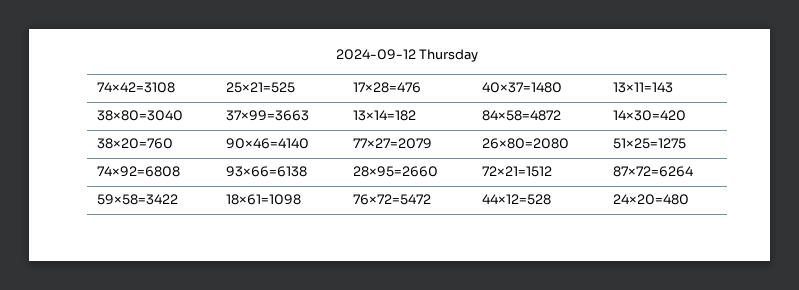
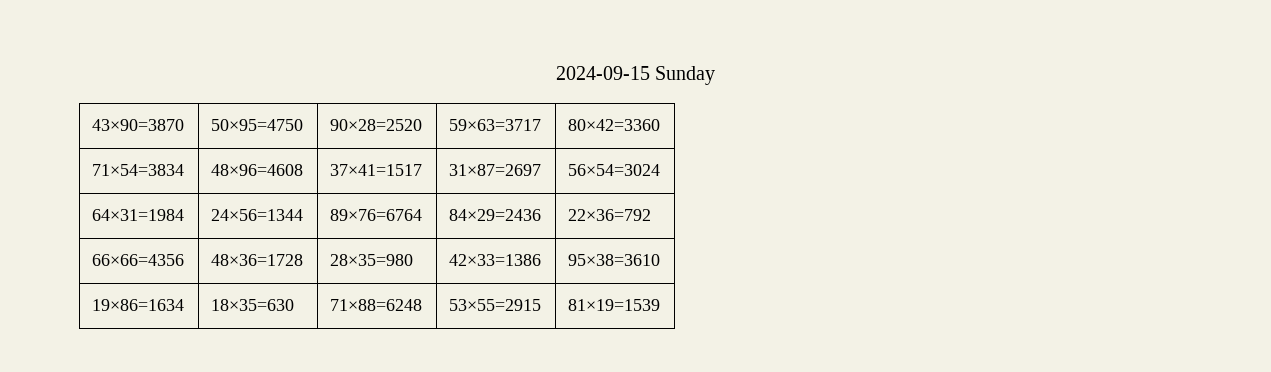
[335,49,479,62] [96,82,175,93] [225,82,295,93] [352,82,421,93] [481,82,562,93] [612,82,673,93] [96,110,183,121] [225,110,309,121] [352,110,416,121] [481,110,561,121] [612,110,686,121] [96,138,173,149] [225,138,309,149] [352,138,432,149] [481,138,569,149] [612,138,686,149] [96,166,180,177] [225,166,307,177] [352,166,438,177] [481,166,552,177] [612,166,693,177] [96,194,178,205] [225,194,301,205] [352,194,431,205] [481,194,551,205] [612,194,689,205] 2024-09-12 Thursday // 74×42=3108 | 25×21=525 | 17×28=476 | 40×37=1480 | 13×11=143 // 38×80=3040 | 37×99=3663 | 13×14=182 | 84×58=4872 | 14×30=420 // 38×20=760 | 90×46=4140 | 77×27=2079 | 26×80=2080 | 51×25=1275 // 74×92=6808 | 93×66=6138 | 28×95=2660 | 72×21=1512 | 87×72=6264 // 59×58=3422 | 18×61=1098 | 76×72=5472 | 44×12=528 | 24×20=480 -> [555,66,716,85] [92,119,185,131] [211,119,304,131] [330,119,423,131] [449,119,542,131] [568,119,661,131] [92,164,185,176] [211,164,304,176] [330,164,423,176] [449,164,542,176] [568,164,661,176] [92,209,185,221] [211,209,304,221] [330,209,423,221] [449,209,542,221] [568,209,652,221] [92,254,185,266] [211,254,304,266] [330,254,414,266] [449,254,542,266] [568,254,661,266] [92,299,185,311] [211,299,295,311] [330,299,423,311] [449,299,542,311] [568,299,661,311] 2024-09-15 Sunday // 43×90=3870 | 50×95=4750 | 90×28=2520 | 59×63=3717 | 80×42=3360 // 71×54=3834 | 48×96=4608 | 37×41=1517 | 31×87=2697 | 56×54=3024 // 64×31=1984 | 24×56=1344 | 89×76=6764 | 84×29=2436 | 22×36=792 // 66×66=4356 | 48×36=1728 | 28×35=980 | 42×33=1386 | 95×38=3610 // 19×86=1634 | 18×35=630 | 71×88=6248 | 53×55=2915 | 81×19=1539

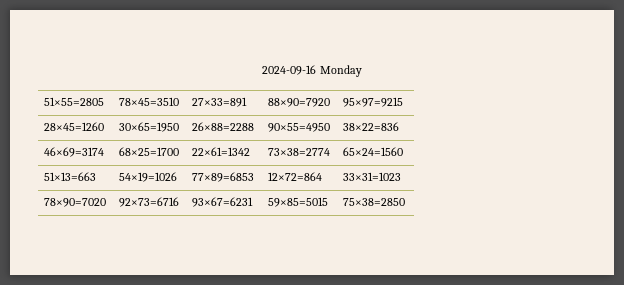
[555,66,716,85] [92,119,185,131] [211,119,304,131] [330,119,423,131] [449,119,542,131] [568,119,661,131] [92,164,185,176] [211,164,304,176] [330,164,423,176] [449,164,542,176] [568,164,661,176] [92,209,185,221] [211,209,304,221] [330,209,423,221] [449,209,542,221] [568,209,652,221] [92,254,185,266] [211,254,304,266] [330,254,414,266] [449,254,542,266] [568,254,661,266] [92,299,185,311] [211,299,295,311] [330,299,423,311] [449,299,542,311] [568,299,661,311] 2024-09-15 Sunday // 43×90=3870 | 50×95=4750 | 90×28=2520 | 59×63=3717 | 80×42=3360 // 71×54=3834 | 48×96=4608 | 37×41=1517 | 31×87=2697 | 56×54=3024 // 64×31=1984 | 24×56=1344 | 89×76=6764 | 84×29=2436 | 22×36=792 // 66×66=4356 | 48×36=1728 | 28×35=980 | 42×33=1386 | 95×38=3610 // 19×86=1634 | 18×35=630 | 71×88=6248 | 53×55=2915 | 81×19=1539 -> [262,65,362,77] [44,97,105,106] [119,97,180,106] [192,97,248,107] [268,98,331,107] [343,97,404,107] [44,122,105,131] [119,122,180,132] [192,122,255,131] [268,123,331,132] [343,122,400,131] [44,147,105,157] [119,147,180,156] [192,147,251,156] [268,148,331,156] [343,147,404,156] [44,172,97,181] [119,172,178,182] [192,172,255,182] [268,172,323,181] [343,172,402,181] [44,198,107,207] [119,197,180,207] [192,197,254,207] [268,197,329,207] [343,198,406,206] 2024-09-16 Monday // 51×55=2805 | 78×45=3510 | 27×33=891 | 88×90=7920 | 95×97=9215 // 28×45=1260 | 30×65=1950 | 26×88=2288 | 90×55=4950 | 38×22=836 // 46×69=3174 | 68×25=1700 | 22×61=1342 | 73×38=2774 | 65×24=1560 // 51×13=663 | 54×19=1026 | 77×89=6853 | 12×72=864 | 33×31=1023 // 78×90=7020 | 92×73=6716 | 93×67=6231 | 59×85=5015 | 75×38=2850

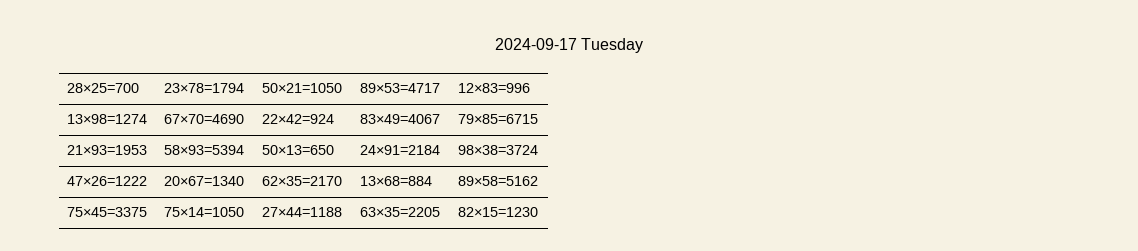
[262,65,362,77] [44,97,105,106] [119,97,180,106] [192,97,248,107] [268,98,331,107] [343,97,404,107] [44,122,105,131] [119,122,180,132] [192,122,255,131] [268,123,331,132] [343,122,400,131] [44,147,105,157] [119,147,180,156] [192,147,251,156] [268,148,331,156] [343,147,404,156] [44,172,97,181] [119,172,178,182] [192,172,255,182] [268,172,323,181] [343,172,402,181] [44,198,107,207] [119,197,180,207] [192,197,254,207] [268,197,329,207] [343,198,406,206] 2024-09-16 Monday // 51×55=2805 | 78×45=3510 | 27×33=891 | 88×90=7920 | 95×97=9215 // 28×45=1260 | 30×65=1950 | 26×88=2288 | 90×55=4950 | 38×22=836 // 46×69=3174 | 68×25=1700 | 22×61=1342 | 73×38=2774 | 65×24=1560 // 51×13=663 | 54×19=1026 | 77×89=6853 | 12×72=864 | 33×31=1023 // 78×90=7020 | 92×73=6716 | 93×67=6231 | 59×85=5015 | 75×38=2850 -> [494,38,644,53] [67,83,140,93] [164,83,245,93] [262,83,343,93] [360,83,441,93] [458,83,531,93] [67,114,148,124] [164,114,245,124] [262,114,335,124] [360,114,441,124] [458,114,539,124] [67,145,148,155] [164,145,245,155] [262,145,335,155] [360,145,441,155] [458,145,539,155] [67,176,148,186] [164,176,245,186] [262,176,343,186] [360,176,433,186] [458,176,539,186] [67,207,148,217] [164,207,245,217] [262,207,343,217] [360,207,441,217] [458,207,539,217] 2024-09-17 Tuesday // 28×25=700 | 23×78=1794 | 50×21=1050 | 89×53=4717 | 12×83=996 // 13×98=1274 | 67×70=4690 | 22×42=924 | 83×49=4067 | 79×85=6715 // 21×93=1953 | 58×93=5394 | 50×13=650 | 24×91=2184 | 98×38=3724 // 47×26=1222 | 20×67=1340 | 62×35=2170 | 13×68=884 | 89×58=5162 // 75×45=3375 | 75×14=1050 | 27×44=1188 | 63×35=2205 | 82×15=1230

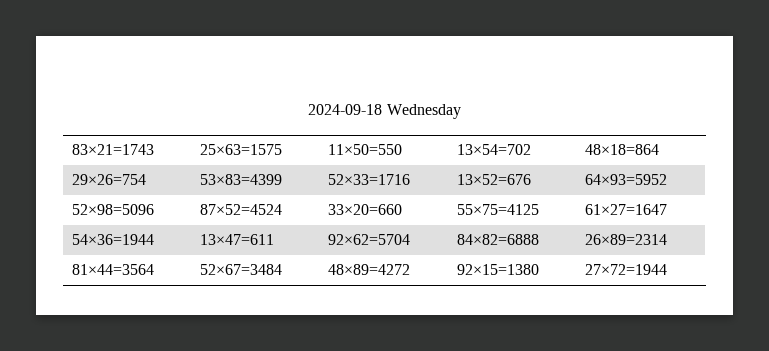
[494,38,644,53] [67,83,140,93] [164,83,245,93] [262,83,343,93] [360,83,441,93] [458,83,531,93] [67,114,148,124] [164,114,245,124] [262,114,335,124] [360,114,441,124] [458,114,539,124] [67,145,148,155] [164,145,245,155] [262,145,335,155] [360,145,441,155] [458,145,539,155] [67,176,148,186] [164,176,245,186] [262,176,343,186] [360,176,433,186] [458,176,539,186] [67,207,148,217] [164,207,245,217] [262,207,343,217] [360,207,441,217] [458,207,539,217] 2024-09-17 Tuesday // 28×25=700 | 23×78=1794 | 50×21=1050 | 89×53=4717 | 12×83=996 // 13×98=1274 | 67×70=4690 | 22×42=924 | 83×49=4067 | 79×85=6715 // 21×93=1953 | 58×93=5394 | 50×13=650 | 24×91=2184 | 98×38=3724 // 47×26=1222 | 20×67=1340 | 62×35=2170 | 13×68=884 | 89×58=5162 // 75×45=3375 | 75×14=1050 | 27×44=1188 | 63×35=2205 | 82×15=1230 -> [308,104,461,119] [72,144,155,155] [200,144,283,155] [328,144,403,155] [457,144,532,155] [585,144,660,155] [72,174,147,185] [200,174,283,185] [328,174,411,185] [457,174,532,185] [585,174,668,185] [72,204,155,215] [200,204,283,215] [328,204,403,215] [457,204,540,215] [585,204,668,215] [72,234,155,245] [200,234,275,245] [328,234,411,245] [457,234,540,245] [585,234,668,245] [72,264,155,275] [200,264,283,275] [328,264,411,275] [457,264,540,275] [585,264,668,275] 2024-09-18 Wednesday // 83×21=1743 | 25×63=1575 | 11×50=550 | 13×54=702 | 48×18=864 // 29×26=754 | 53×83=4399 | 52×33=1716 | 13×52=676 | 64×93=5952 // 52×98=5096 | 87×52=4524 | 33×20=660 | 55×75=4125 | 61×27=1647 // 54×36=1944 | 13×47=611 | 92×62=5704 | 84×82=6888 | 26×89=2314 // 81×44=3564 | 52×67=3484 | 48×89=4272 | 92×15=1380 | 27×72=1944

